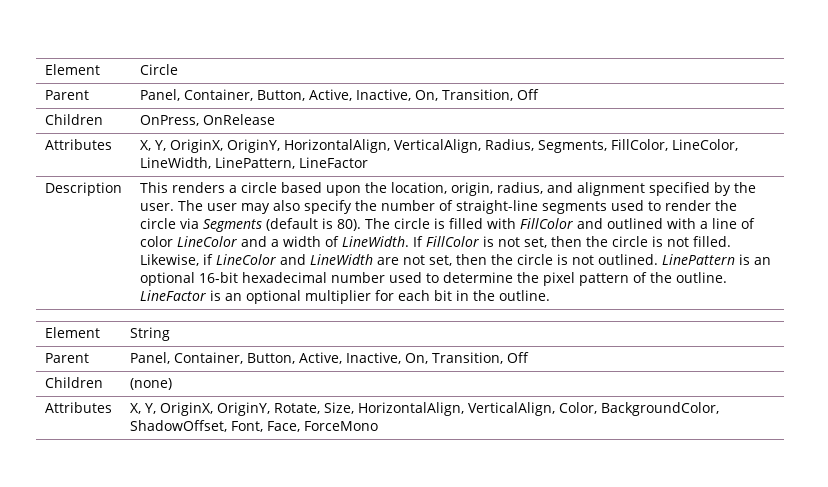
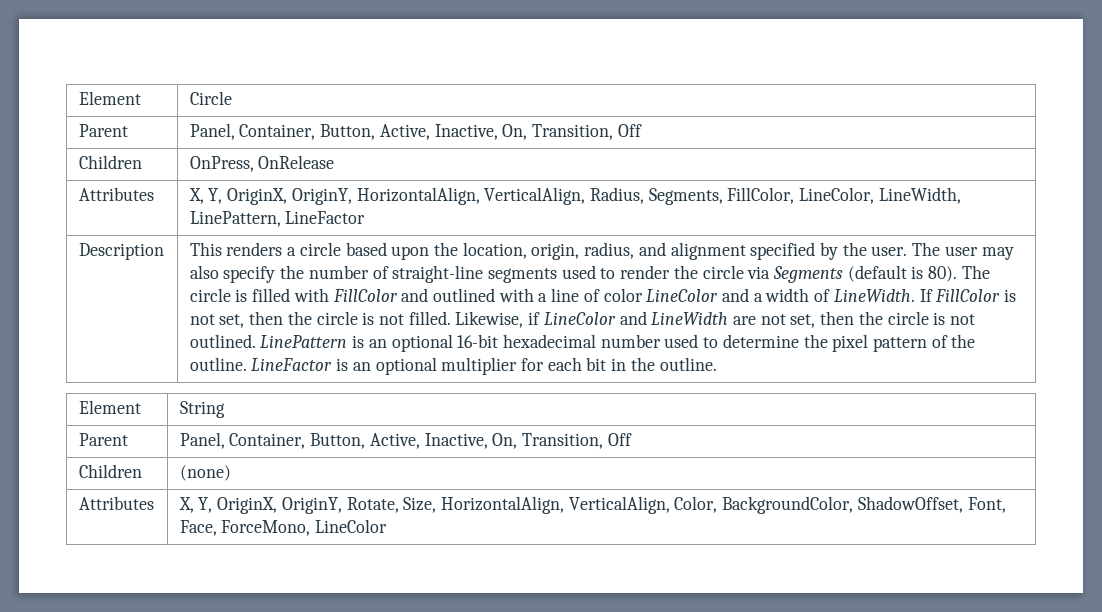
[303,421,378,431] ForceMono -> [221,519,388,536] ForceMono, LineColor

